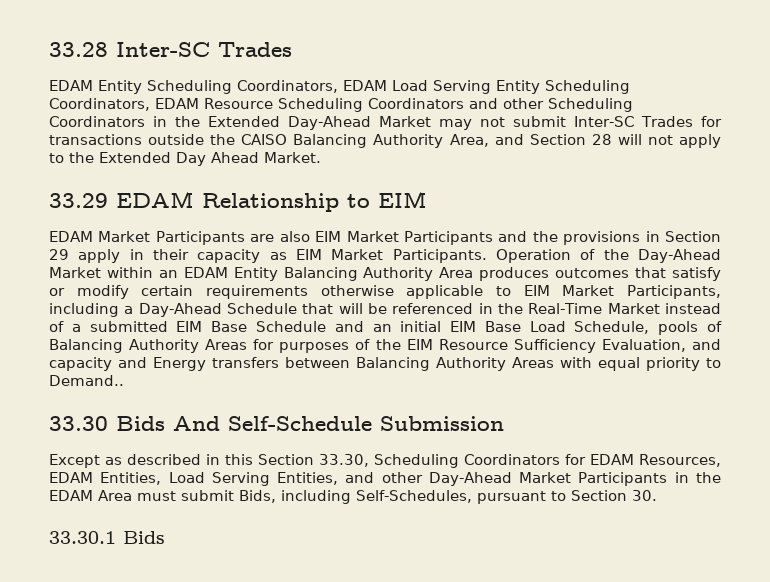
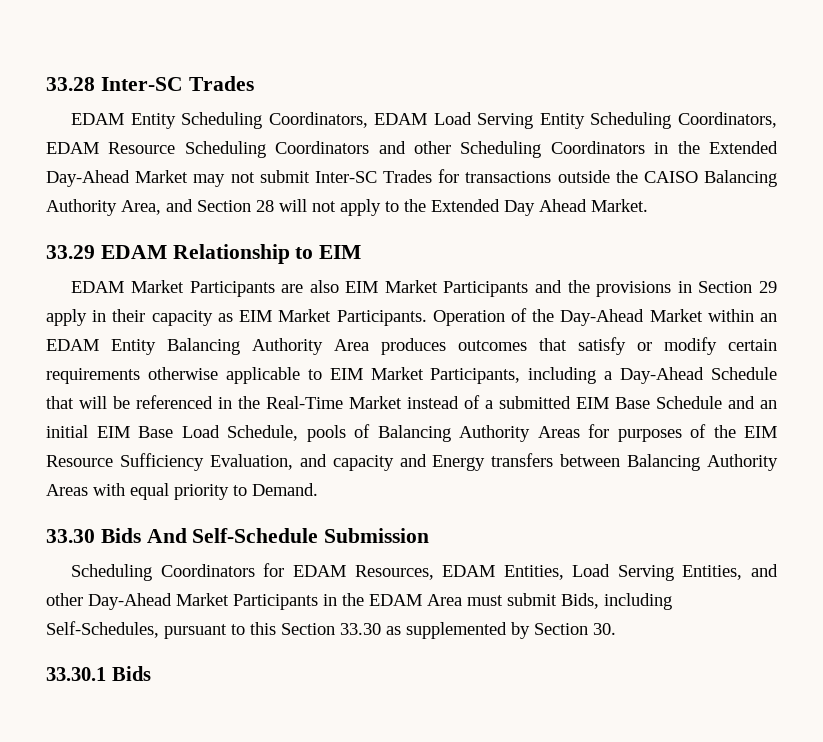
[49,375,124,386] Demand.. -> [252,483,318,496] Demand.
[49,454,369,468] Except as described in this Section 33.30, -> (430, 535) none
(566, 496) none -> [250,622,530,639] this Section 33.30 as supplemented by

